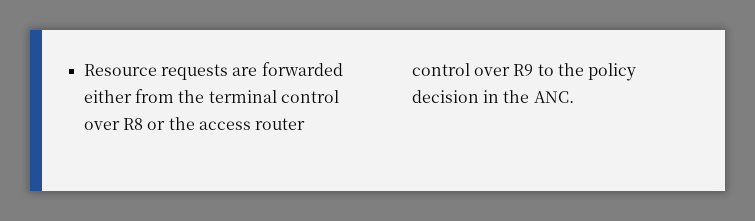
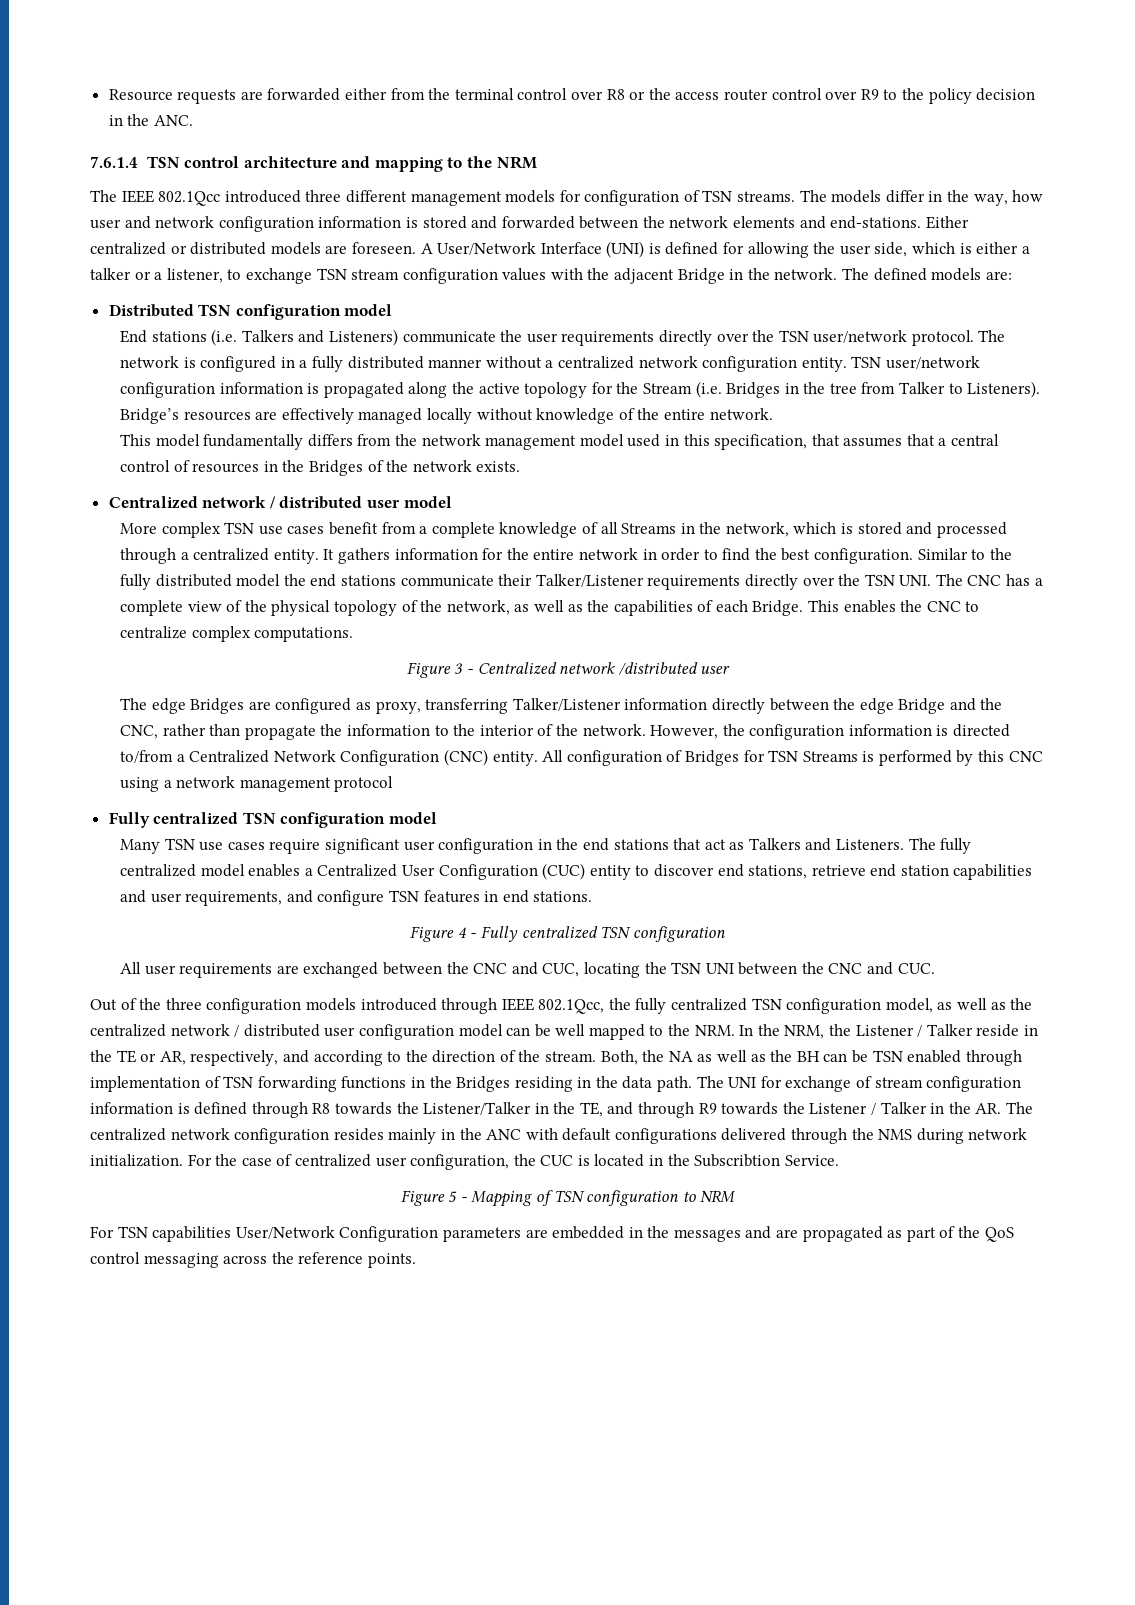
(574, 97) none -> [90,156,537,172] [90,190,1044,206] [90,216,969,232] [90,241,1030,258] [90,268,1012,284] [108,304,393,320] [120,329,1006,346] [120,356,980,372] [120,381,1041,398] [120,408,773,424] [120,434,1000,450] [120,460,521,476] [108,496,452,509] [120,522,1007,538] [120,548,1012,564] [120,574,1043,590] [120,600,980,616] [120,626,354,642] [406,662,731,678] [120,698,1003,714] [120,724,1011,740] [120,749,1043,766] [120,776,394,792] [108,812,438,828] [120,838,972,854] [120,863,1033,880] [120,890,593,906] [410,926,725,942] [120,962,935,978] [90,998,1033,1014] [90,1024,1038,1040] [90,1050,1022,1066] [90,1076,1022,1092] [90,1102,1033,1118] [90,1128,1028,1144] [90,1154,839,1170] [400,1190,736,1207] [90,1226,1014,1242] [90,1252,416,1268] // 7.6.1.4 TSN control architecture and mapping to the NRM // The IEEE 802.1Qcc introduced three different management models for configuration of TSN streams. The models differ in the way, how user and network configuration information is stored and forwarded between the network elements and end-stations. Either centralized or distributed models are foreseen. A User/Network Interface (UNI) is defined for allowing the user side, which is either a talker or a listener, to exchange TSN stream configuration values with the adjacent Bridge in the network. The defined models are: // Distributed TSN configuration model // End stations (i.e. Talkers and Listeners) communicate the user requirements directly over the TSN user/network protocol. The network is configured in a fully distributed manner without a centralized network configuration entity. TSN user/network configuration information is propagated along the active topology for the Stream (i.e. Bridges in the tree from Talker to Listeners). Bridge’s resources are effectively managed locally without knowledge of the entire network. // This model fundamentally differs from the network management model used in this specification, that assumes that a central control of resources in the Bridges of the network exists. // Centralized network / distributed user model // More complex TSN use cases benefit from a complete knowledge of all Streams in the network, which is stored and processed through a centralized entity. It gathers information for the entire network in order to find the best configuration. Similar to the fully distributed model the end stations communicate their Talker/Listener requirements directly over the TSN UNI. The CNC has a complete view of the physical topology of the network, as well as the capabilities of each Bridge. This enables the CNC to centralize complex computations. // Figure 3 - Centralized network /distributed user // The edge Bridges are configured as proxy, transferring Talker/Listener information directly between the edge Bridge and the CNC, rather than propagate the information to the interior of the network. However, the configuration information is directed to/from a Centralized Network Configuration (CNC) entity. All configuration of Bridges for TSN Streams is performed by this CNC using a network management protocol // Fully centralized TSN configuration model // Many TSN use cases require significant user configuration in the end stations that act as Talkers and Listeners. The fully centralized model enables a Centralized User Configuration (CUC) entity to discover end stations, retrieve end station capabilities and user requirements, and configure TSN features in end stations. // Figure 4 - Fully centralized TSN configuration // All user requirements are exchanged between the CNC and CUC, locating the TSN UNI between the CNC and CUC. // Out of the three configuration models introduced through IEEE 802.1Qcc, the fully centralized TSN configuration model, as well as the centralized network / distributed user configuration model can be well mapped to the NRM. In the NRM, the Listener / Talker reside in the TE or AR, respectively, and according to the direction of the stream. Both, the NA as well as the BH can be TSN enabled through implementation of TSN forwarding functions in the Bridges residing in the data path. The UNI for exchange of stream configuration information is defined through R8 towards the Listener/Talker in the TE, and through R9 towards the Listener / Talker in the AR. The centralized network configuration resides mainly in the ANC with default configurations delivered through the NMS during network initialization. For the case of centralized user configuration, the CUC is located in the Subscribtion Service. // Figure 5 - Mapping of TSN configuration to NRM // For TSN capabilities User/Network Configuration parameters are embedded in the messages and are propagated as part of the QoS control messaging across the reference points.

